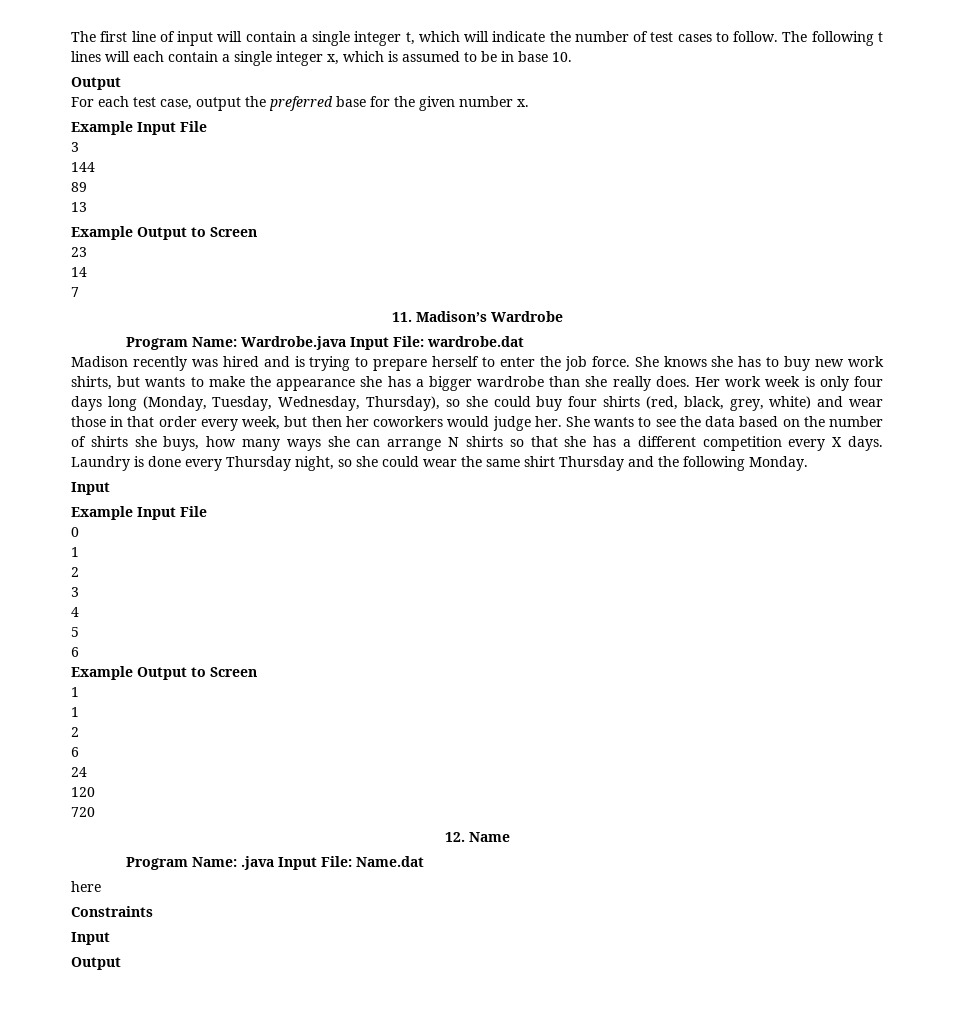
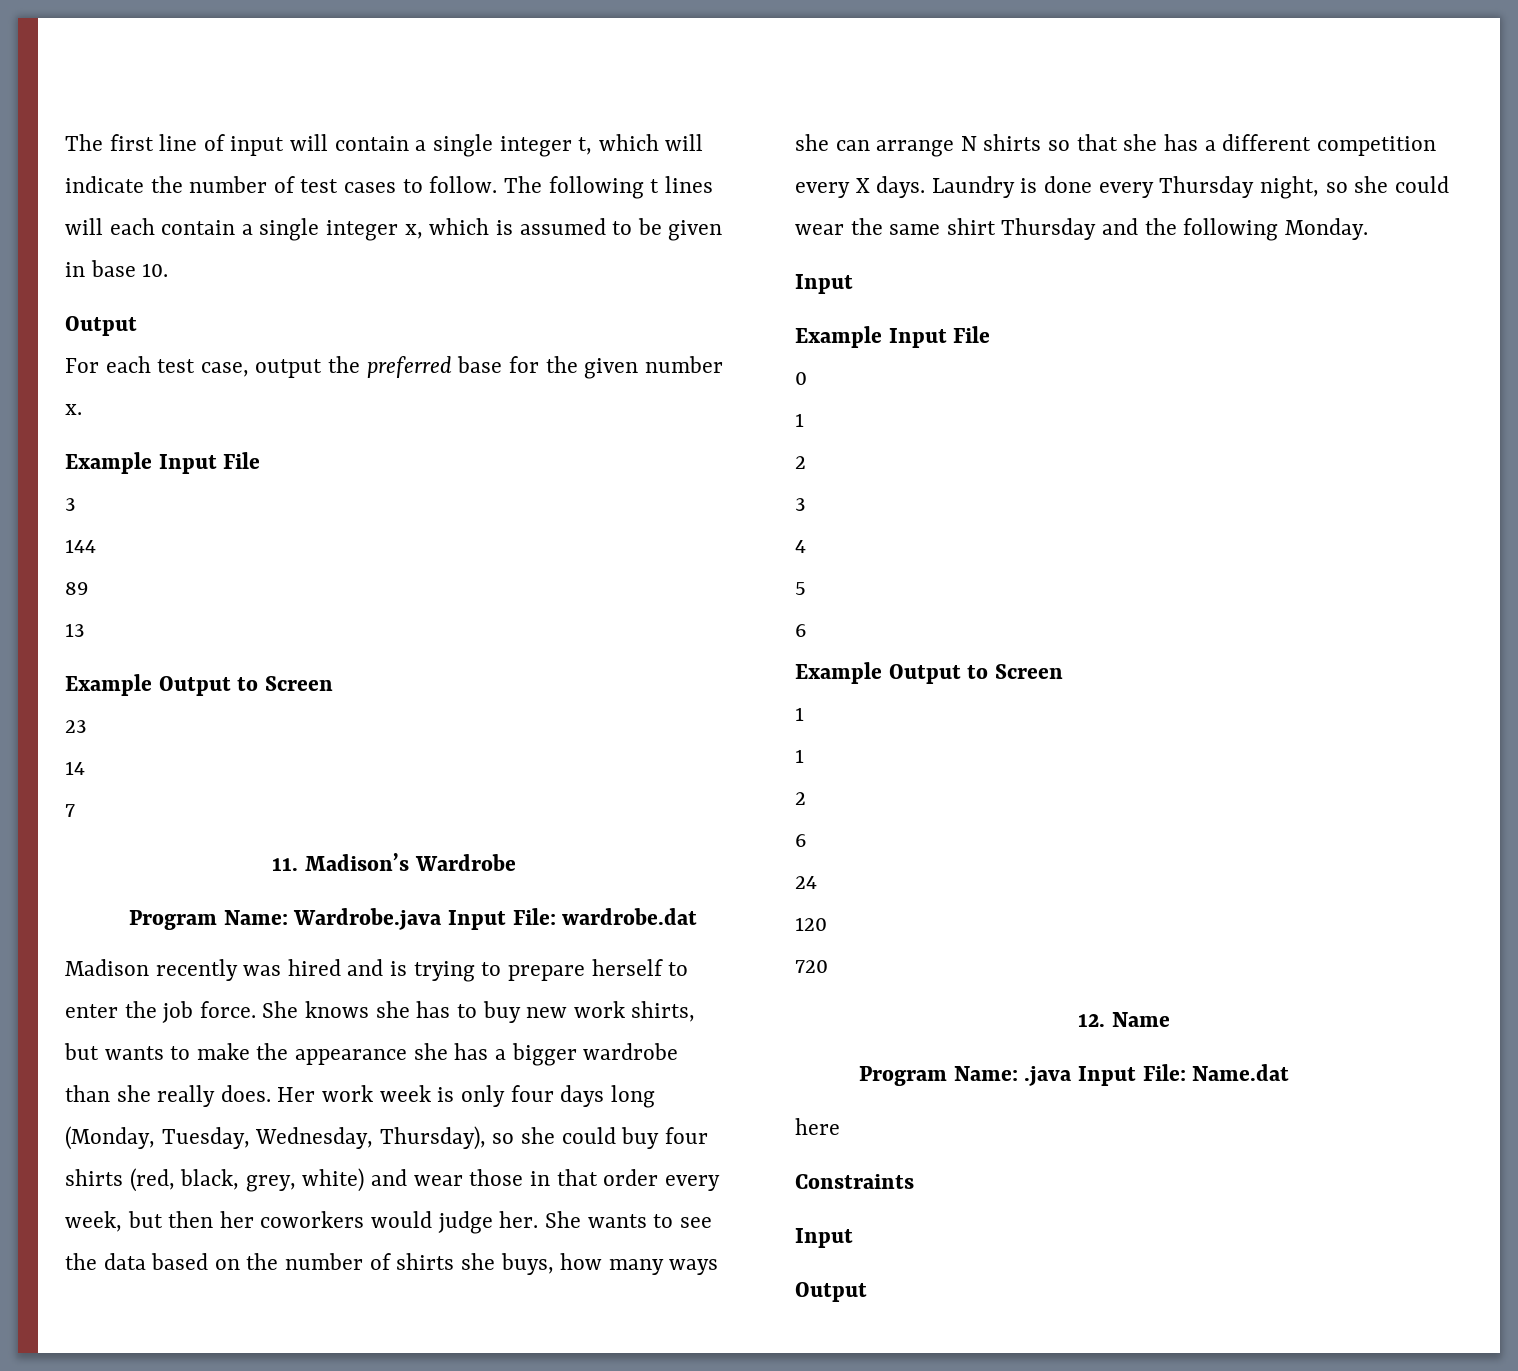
(497, 56) none -> [668,220,723,241] given

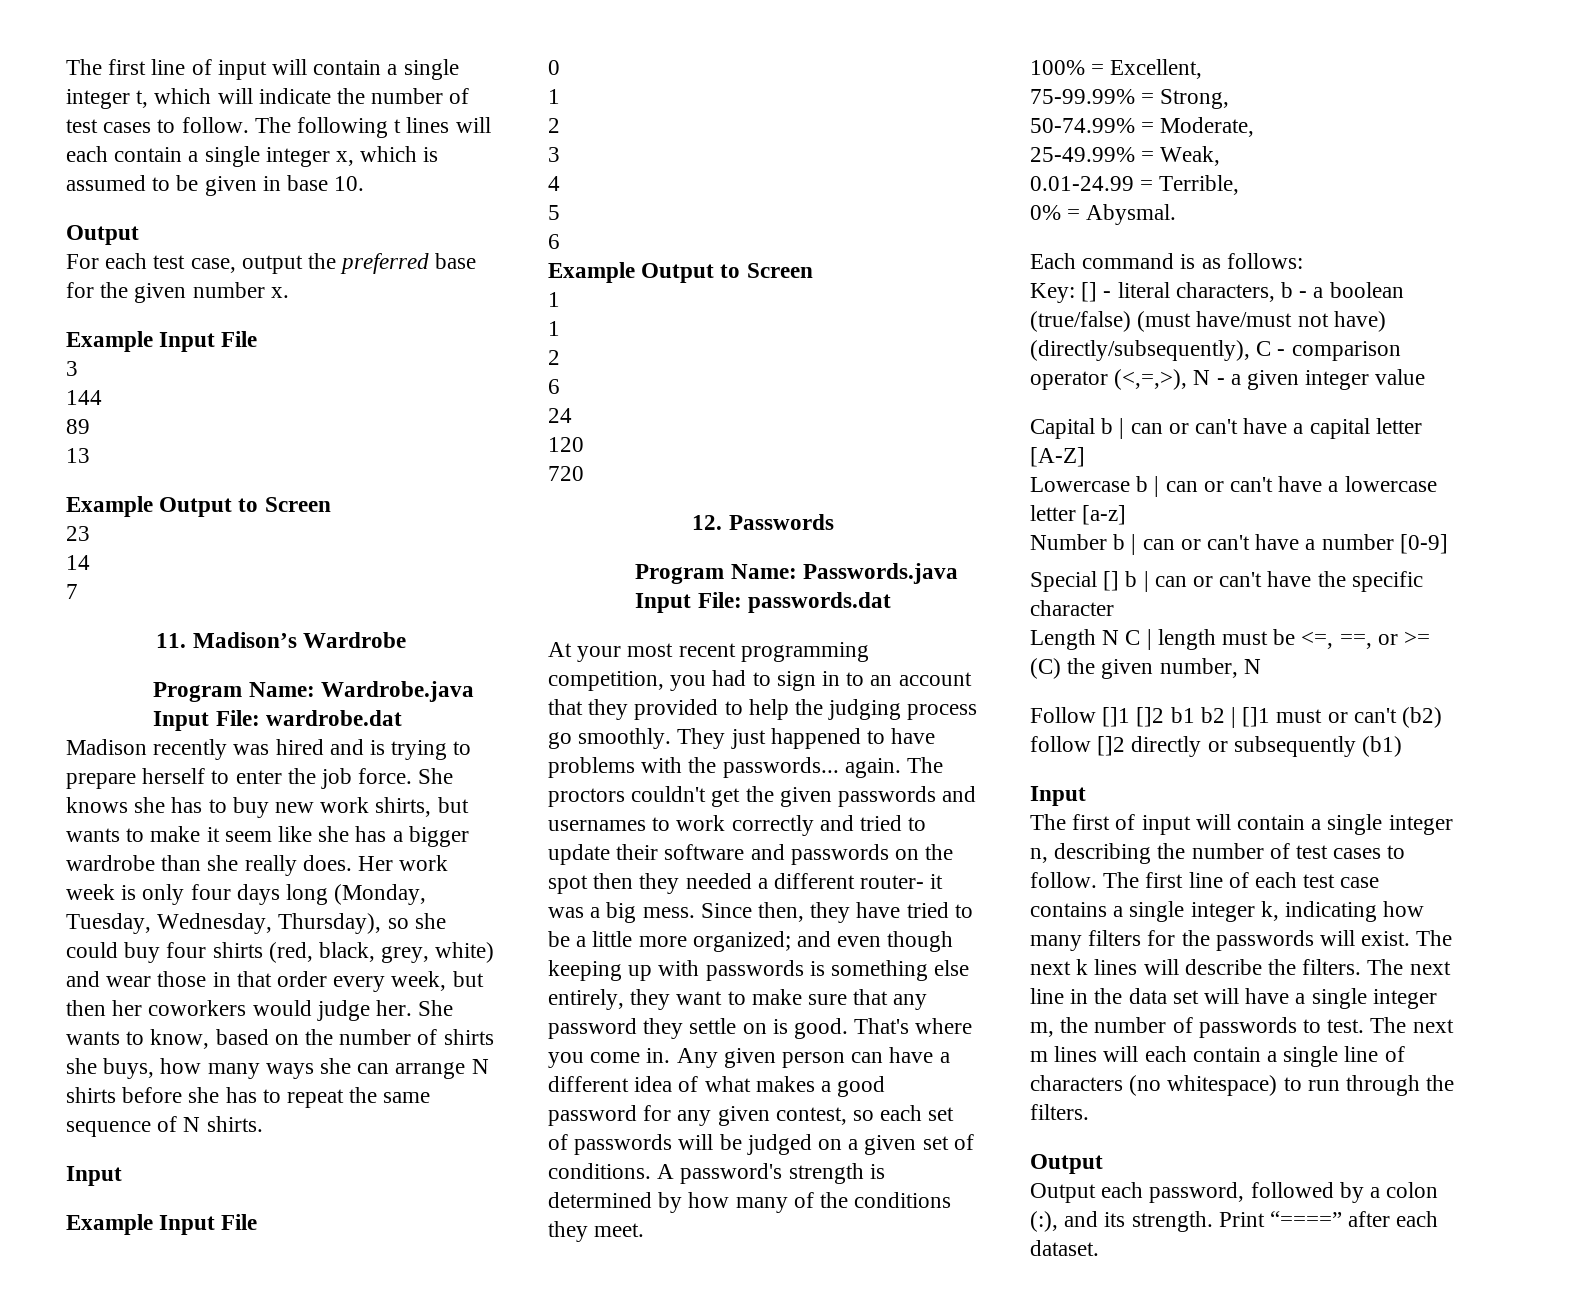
[256,1043,408,1065] the appearance -> [206,826,313,842] it seem like
[679,1217,712,1228] [65,1253,146,1270] see the data -> [150,1029,210,1049] know,
[1048,134,1436,156] [795,176,1449,199] [795,218,1368,241] so that she has a different competition every X days. Laundry is done every Thursday night, so she could wear the same shirt Thursday and the following Monday. -> [122,1087,431,1108] [66,1116,263,1137] before she has to repeat the same sequence of N shirts.
[1111,1012,1170,1027] [859,1064,1290,1086] [795,1118,840,1135] [795,1174,914,1189] [795,1228,853,1248] [795,1282,867,1302] Name // Program Name: .java Input File: Name.dat // here // Constraints // Input // Output -> [728,514,834,530] [635,563,958,584] [635,592,891,613] [548,642,869,662] [548,670,972,691] [548,699,978,720] [548,728,936,749] [548,757,944,778] [548,786,977,807] [548,815,927,836] [548,844,954,865] [548,873,944,894] [548,902,973,923] [548,931,954,952] [548,960,970,981] [548,989,928,1010] [548,1018,973,1039] [548,1047,950,1068] [548,1076,886,1097] [548,1105,955,1126] [548,1134,974,1155] [548,1163,885,1184] [548,1192,952,1213] [548,1221,645,1242] [1030,59,1203,79] [1030,89,1230,109] [1030,117,1255,137] [1030,146,1221,166] [1030,175,1240,195] [1030,204,1177,225] [1030,253,1303,269] [1030,282,1404,303] [1030,311,1386,332] [1030,340,1401,361] [1030,369,1426,390] [1030,418,1422,439] [1030,447,1085,467] [1030,476,1437,497] [1030,505,1127,525] [1030,534,1448,555] [1030,571,1423,592] [1030,600,1114,616] [1030,629,1431,650] [1030,658,1261,679] [1030,707,1443,728] [1030,736,1403,757] [1030,786,1086,806] [1030,814,1453,835] [1030,843,1406,864] [1030,872,1380,888] [1030,901,1425,922] [1030,930,1453,951] [1030,959,1451,975] [1030,988,1437,1009] [1030,1017,1454,1038] [1030,1046,1405,1067] [1030,1075,1455,1096] [1030,1104,1089,1120] [1030,1154,1103,1174] [1030,1182,1439,1203] [1030,1211,1439,1232] [1030,1240,1099,1256] Passwords // Program Name: Passwords.java Input File: passwords.dat // At your most recent programming competition, you had to sign in to an account that they provided to help the judging process go smoothly. They just happened to have problems with the passwords... again. The proctors couldn't get the given passwords and usernames to work correctly and tried to update their software and passwords on the spot then they needed a different router- it was a big mess. Since then, they have tried to be a little more organized; and even though keeping up with passwords is something else entirely, they want to make sure that any password they settle on is good. That's where you come in. Any given person can have a different idea of what makes a good password for any given contest, so each set of passwords will be judged on a given set of conditions. A password's strength is determined by how many of the conditions they meet. // 100% = Excellent, // 75-99.99% = Strong, // 50-74.99% = Moderate, // 25-49.99% = Weak, // 0.01-24.99 = Terrible, // 0% = Abysmal. // Each command is as follows: // Key: [] - literal characters, b - a boolean (true/false) (must have/must not have) (directly/subsequently), C - comparison operator (<,=,>), N - a given integer value // Capital b | can or can't have a capital letter [A-Z] // Lowercase b | can or can't have a lowercase letter [a-z] // Number b | can or can't have a number [0-9] // Special [] b | can or can't have the specific character // Length N C | length must be <=, ==, or >= (C) the given number, N // Follow []1 []2 b1 b2 | []1 must or can't (b2) follow []2 directly or subsequently (b1) // Input // The first of input will contain a single integer n, describing the number of test cases to follow. The first line of each test case contains a single integer k, indicating how many filters for the passwords will exist. The next k lines will describe the filters. The next line in the data set will have a single integer m, the number of passwords to test. The next m lines will each contain a single line of characters (no whitespace) to run through the filters. // Output // Output each password, followed by a colon (:), and its strength. Print “====” after each dataset.

